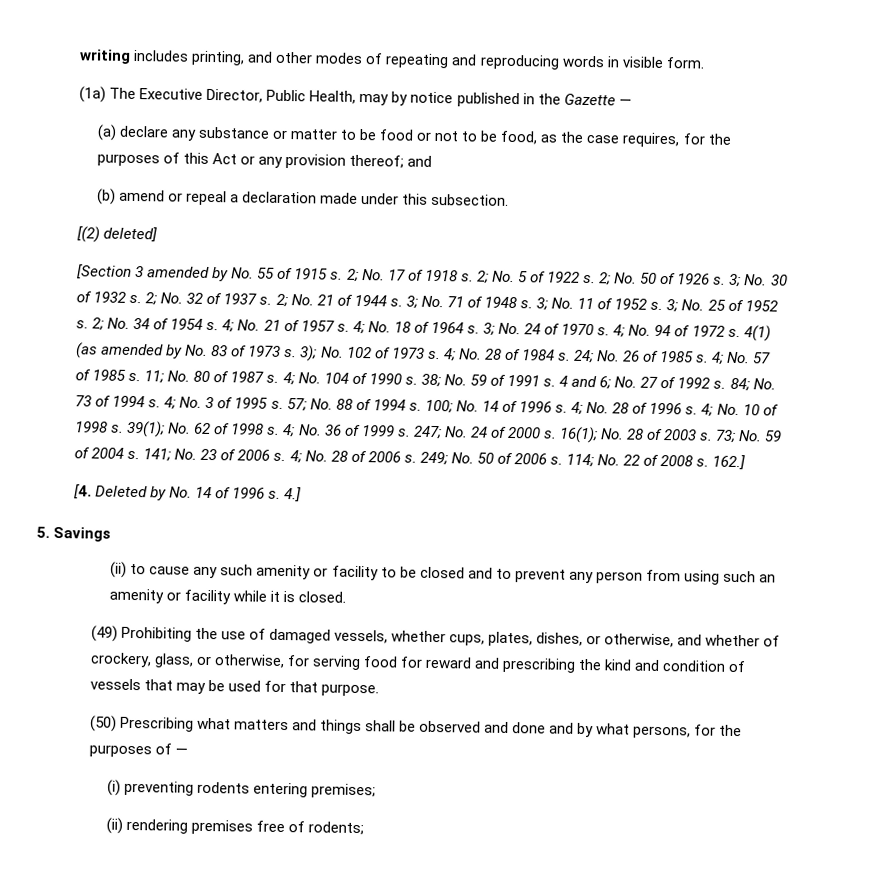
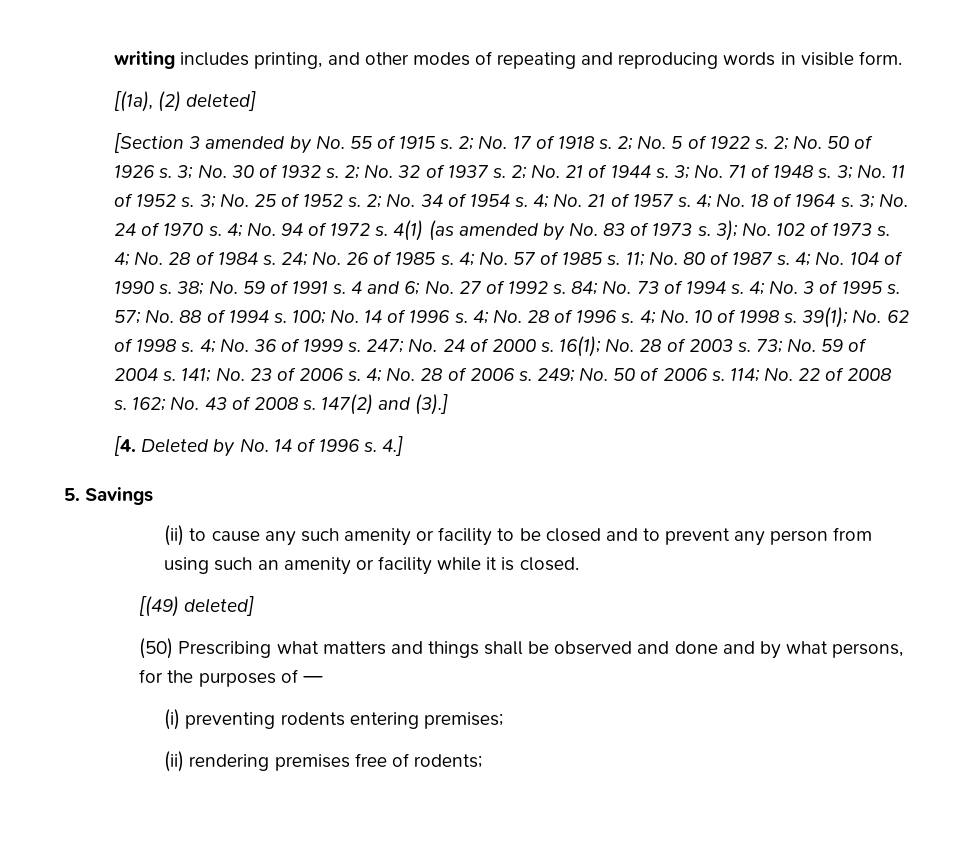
[79,86,632,108] [96,124,732,148] [96,152,433,169] [96,188,510,206] [77,226,101,243] (1a) The Executive Director, Public Health, may by notice published in the Gazette — // (a) declare any substance or matter to be food or not to be food, as the case requires, for the purposes of this Act or any provision thereof; and // (b) amend or repeal a declaration made under this subsection. // [(2) -> [114,91,182,112] [(1a), (2)
[712,454,746,471] 162.] -> [132,394,449,415] 162; No. 43 of 2008 s. 147(2) and (3).]
[90,625,781,648] [89,652,747,673] [89,678,379,697] (49) Prohibiting the use of damaged vessels, whether cups, plates, dishes, or otherwise, and whether of crockery, glass, or otherwise, for serving food for reward and prescribing the kind and condition of vessels that may be used for that purpose. -> [139,596,255,617] [(49) deleted]

